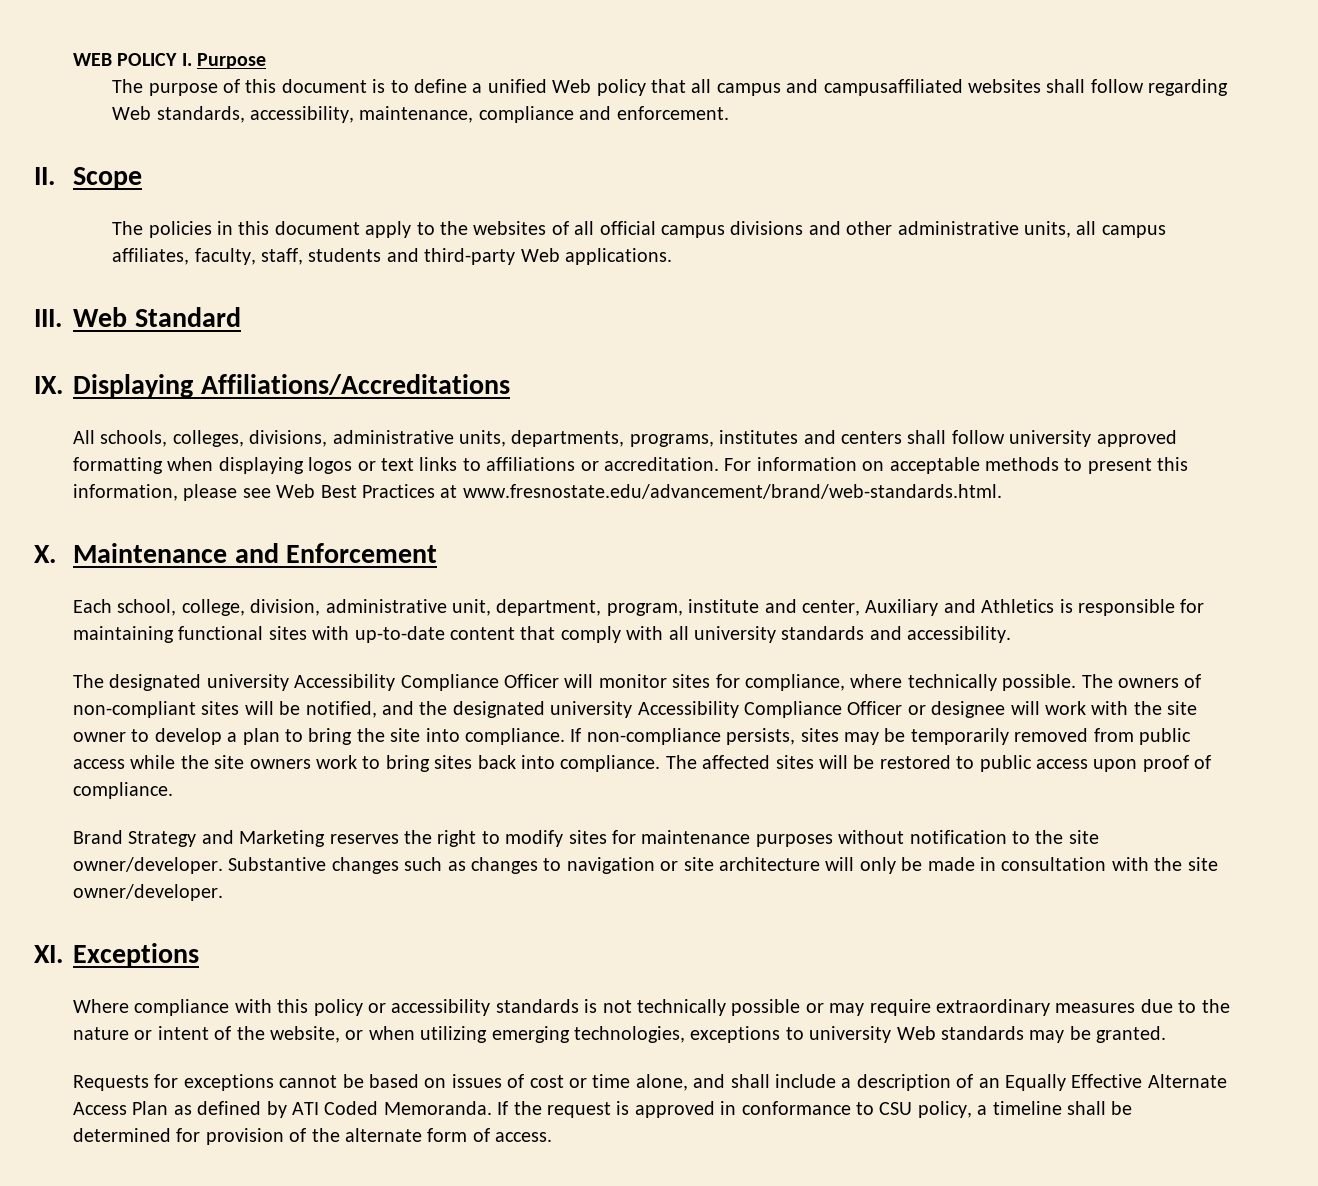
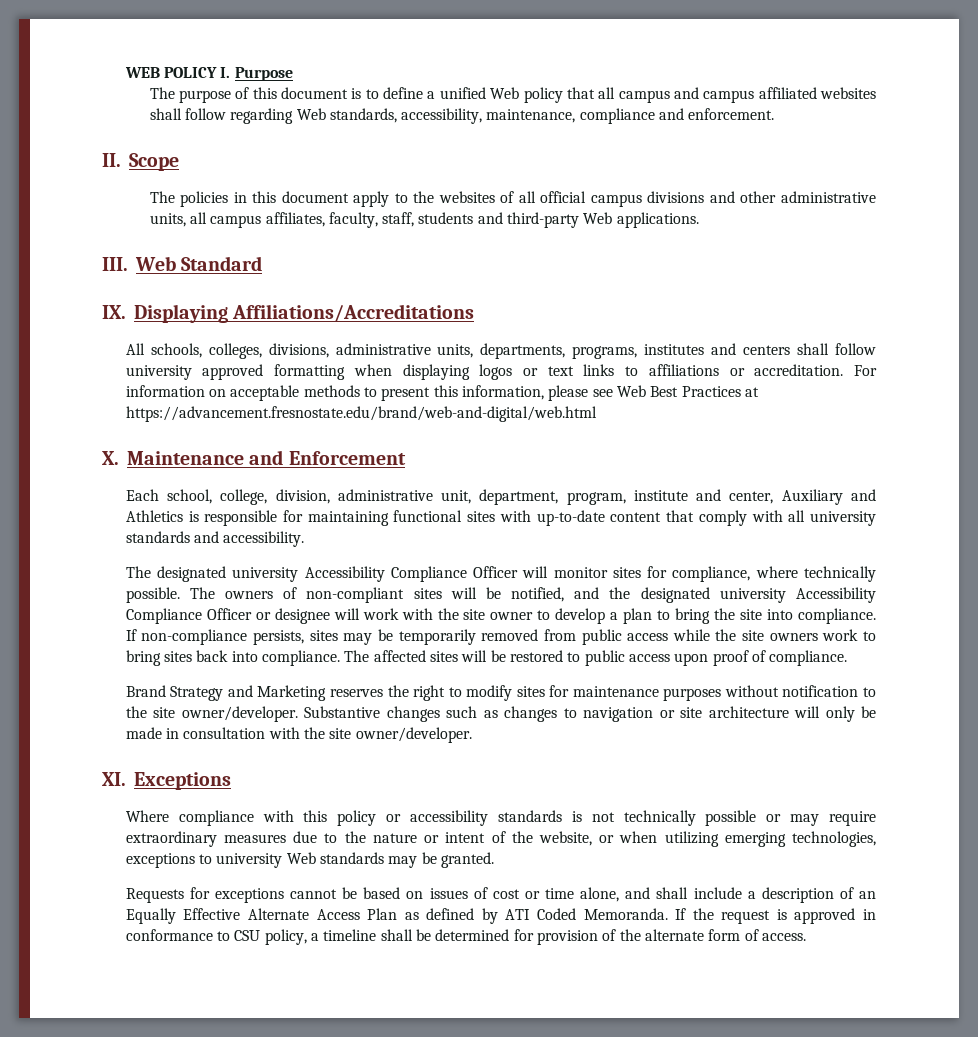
[823,79,963,96] campusaffiliated -> [703,87,817,103] campus affiliated
[462,484,1002,499] www.fresnostate.edu/advancement/brand/web-standards.html. -> [125,406,597,422] https://advancement.fresnostate.edu/brand/web-and-digital/web.html

